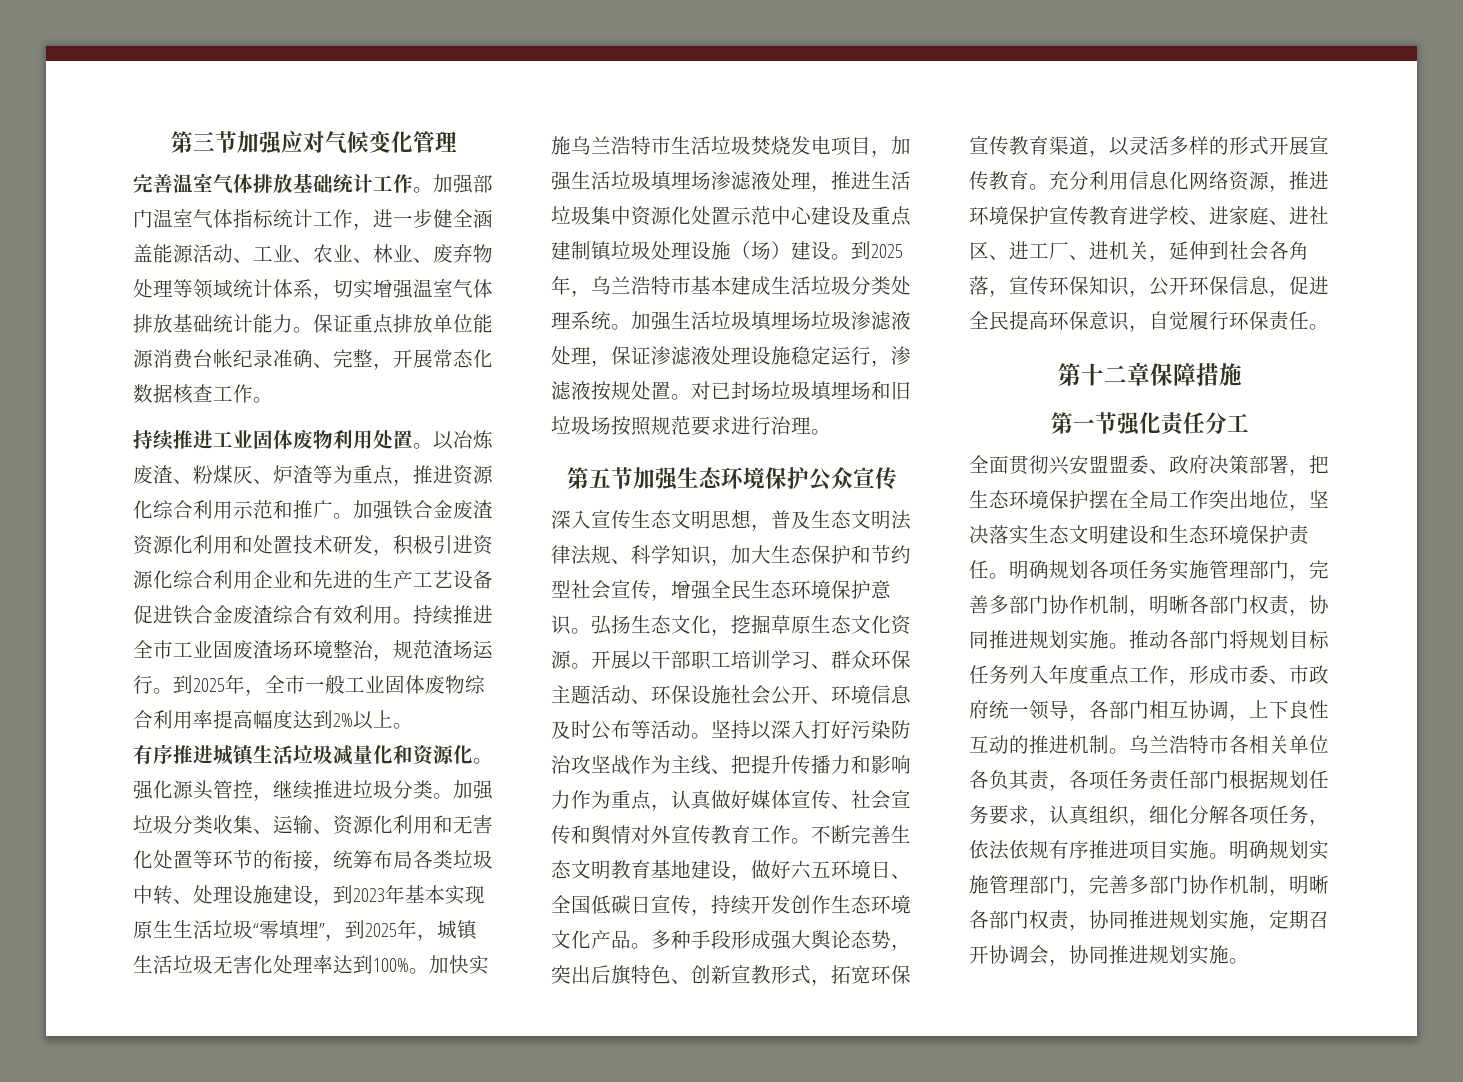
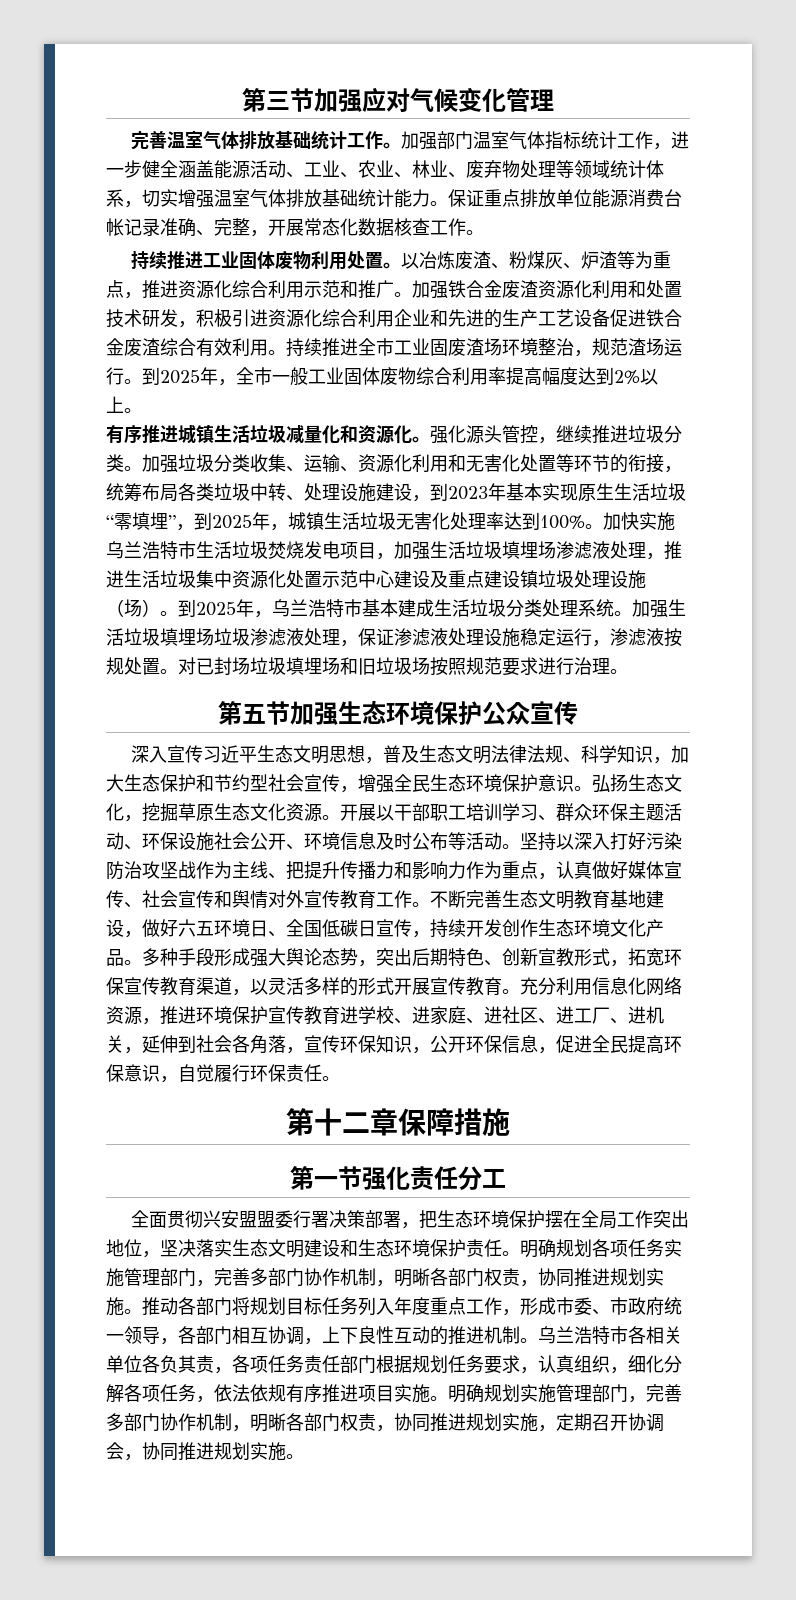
[233,349,253,367] 纪 -> [124,218,142,236] 记
[571,241,591,260] 制 -> [502,570,520,588] 设
[791,241,831,260] 建设 -> (160, 608) none
(631, 519) none -> [202,745,257,763] 习近平
[611,965,631,985] 旗 -> [430,948,448,966] 期
[1149,454,1209,474] 、政府 -> [292,1210,329,1228] 行署

